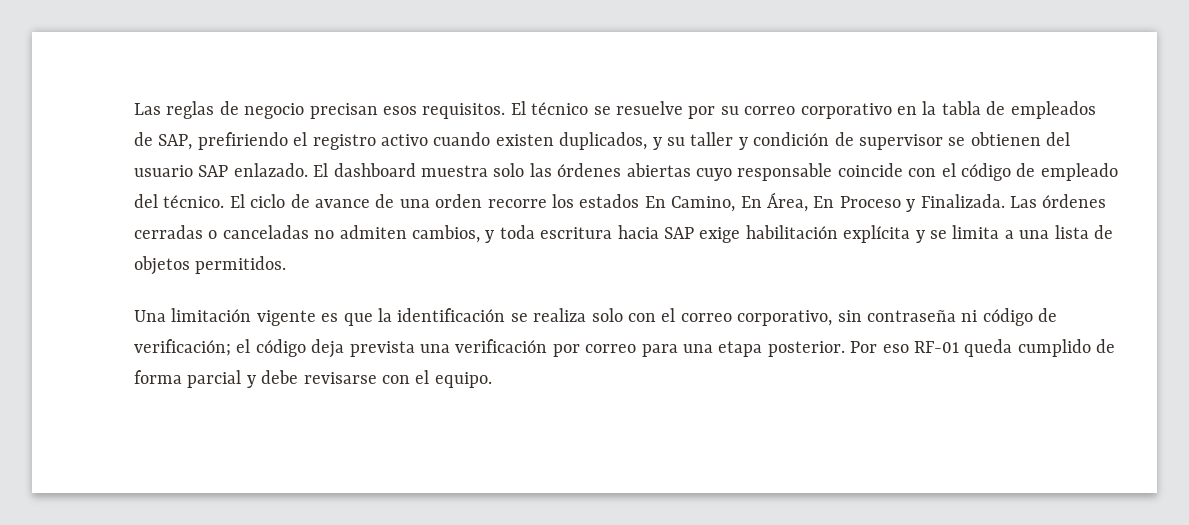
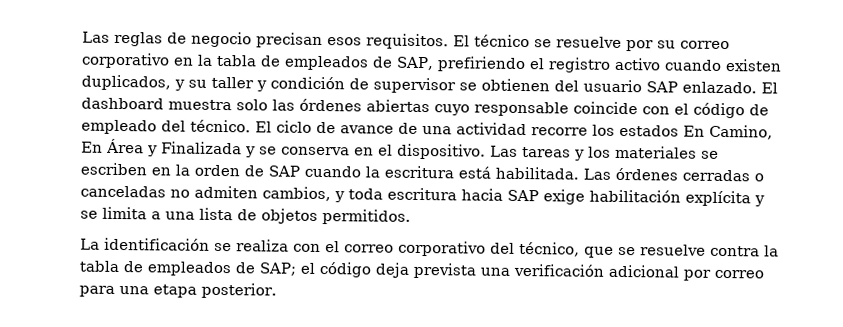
[435,194,483,208] orden -> [456,122,527,136] actividad
[766,192,1005,212] Área, En Proceso y Finalizada. -> [106,138,719,161] [80,162,579,180] Área y Finalizada y se conserva en el dispositivo. Las tareas y los materiales se escriben en la orden de SAP cuando la escritura está habilitada.
[134,308,392,326] Una limitación vigente es que la -> [80,238,100,250] La
[591,308,623,322] solo -> (289, 245) none
[737,308,1058,326] [134,339,231,356] corporativo, sin contraseña ni código de verificación; -> [398,240,779,258] [79,260,297,277] corporativo del técnico, que se resuelve contra la tabla de empleados de SAP;
(548, 346) none -> [608,264,679,278] adicional
[850,339,1116,357] [134,370,492,388] Por eso RF-01 queda cumplido de forma parcial y debe revisarse con el equipo. -> (277, 290) none

